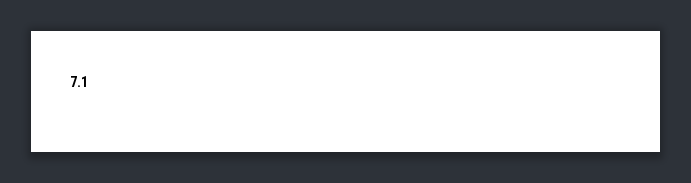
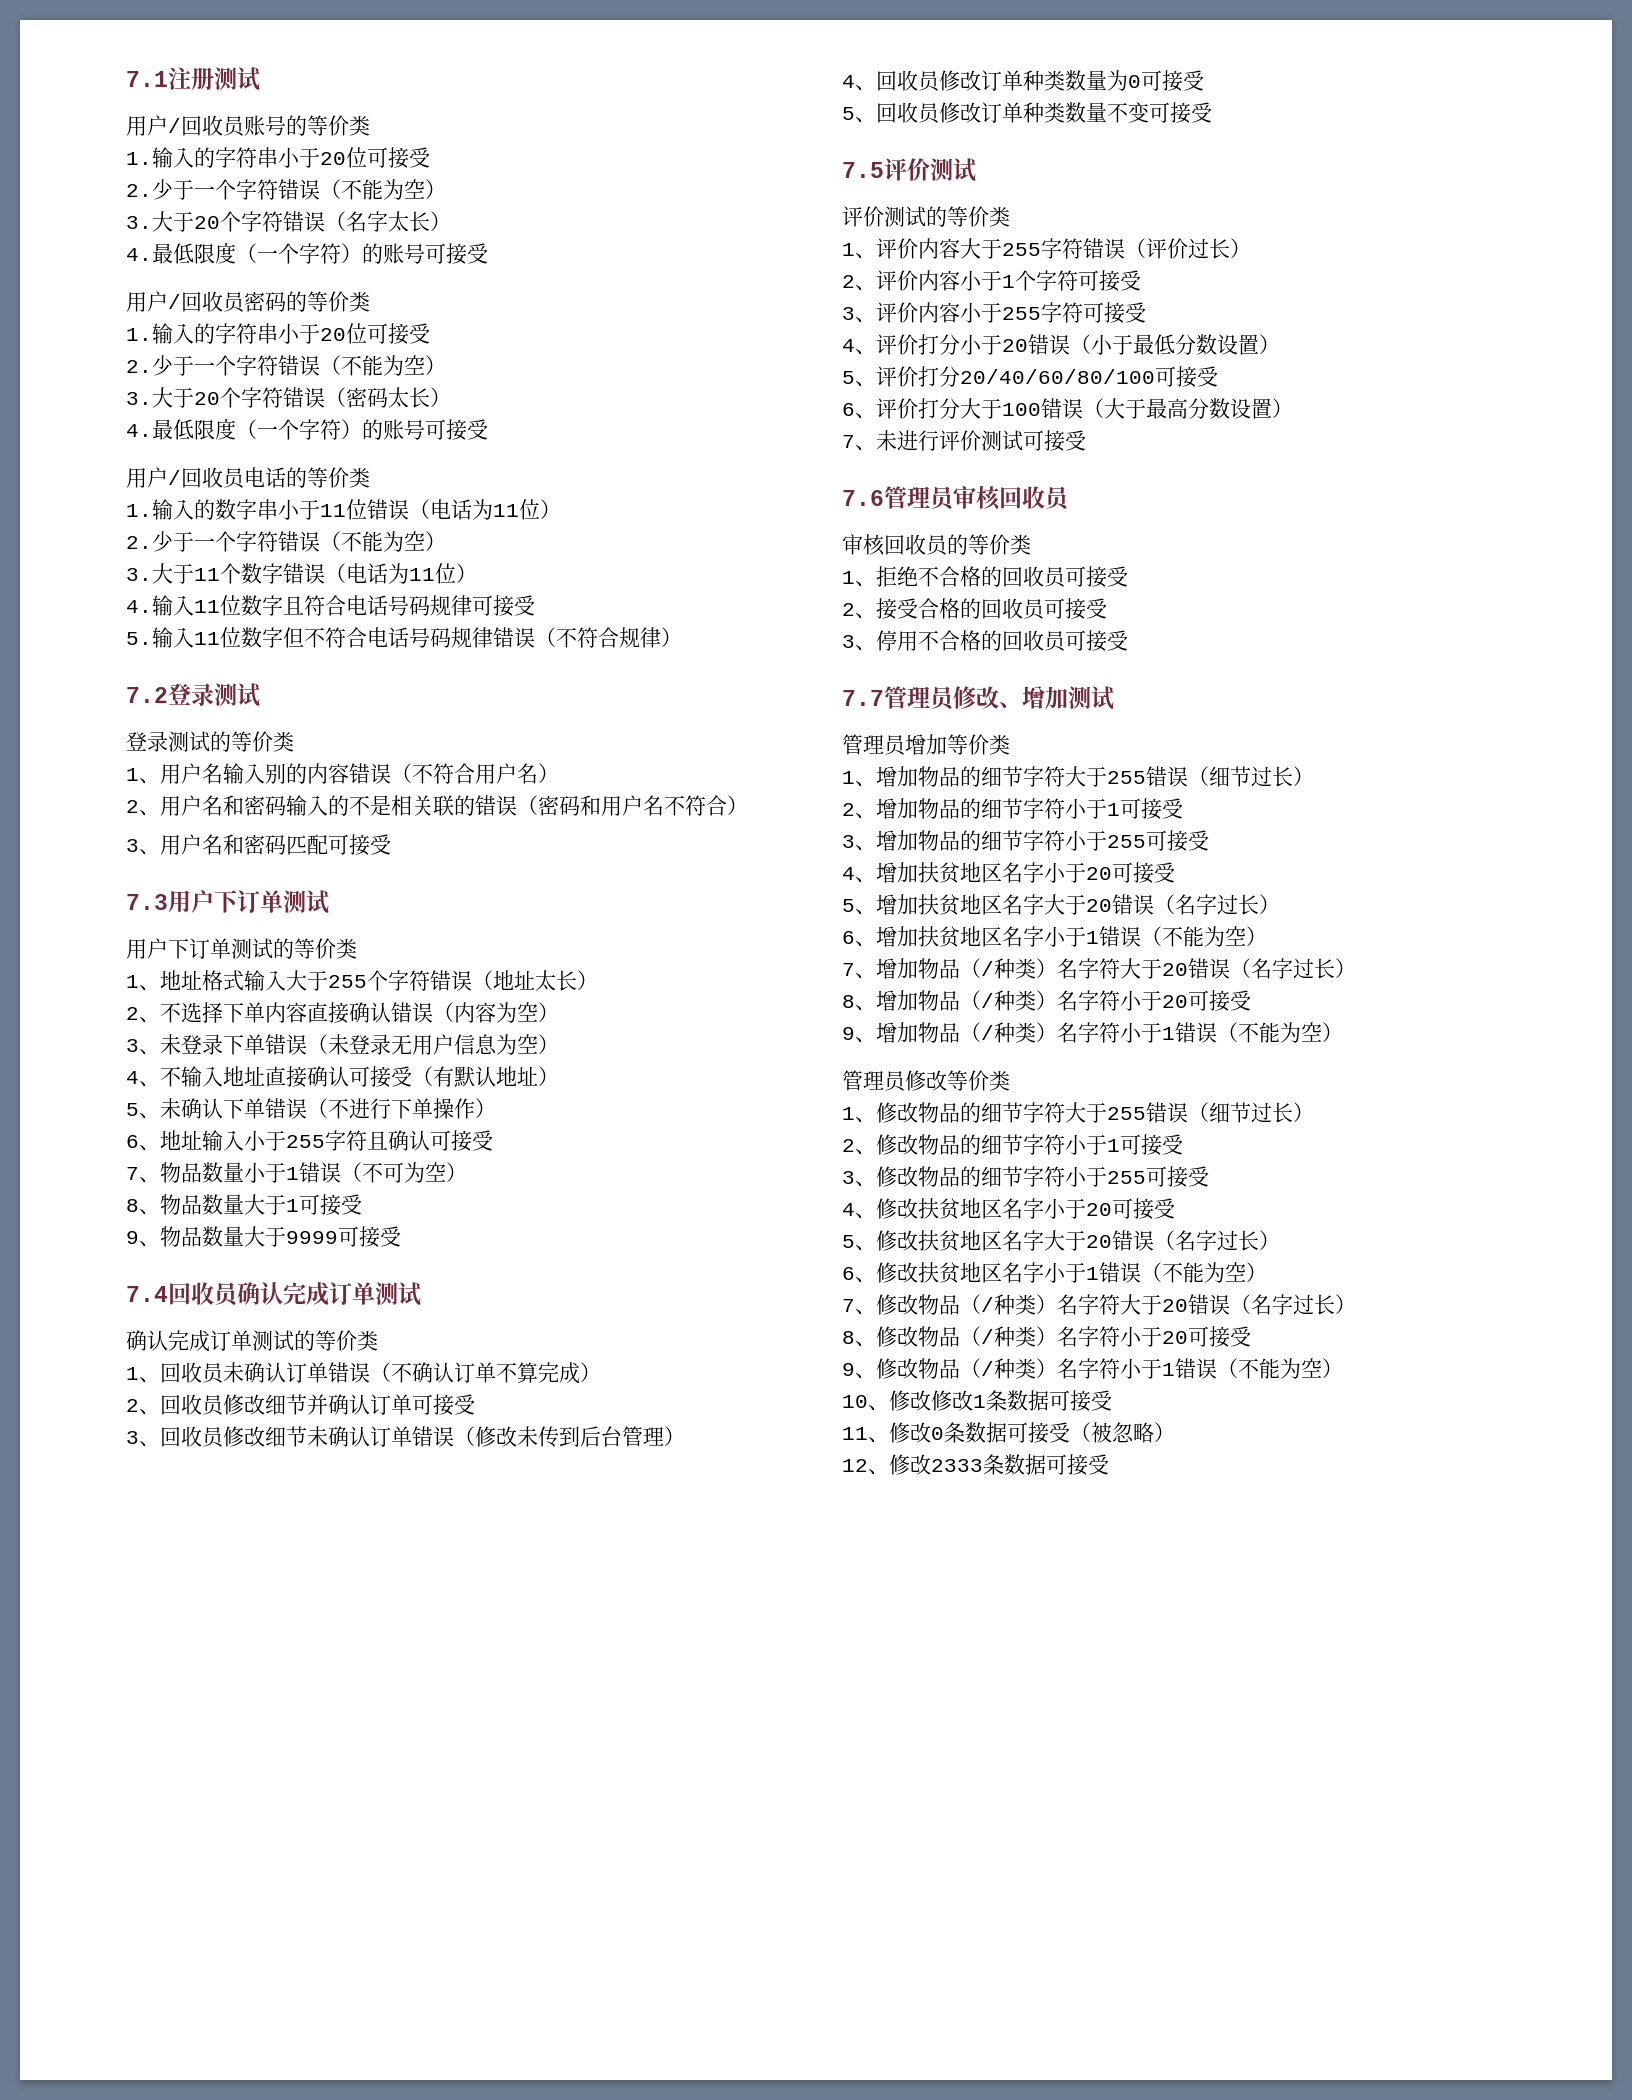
(88, 81) none -> [168,67,260,91] [126,115,370,137] [126,147,430,169] [126,179,446,200] [126,211,451,232] [126,242,488,265] [126,291,370,313] [126,323,430,345] [126,355,446,376] [126,387,451,408] [126,418,488,441] [126,467,370,489] [126,499,561,520] [126,531,446,552] [126,563,477,584] [126,595,535,617] [126,627,682,648] [126,683,260,707] [126,731,294,752] [126,763,559,784] [126,795,748,816] [126,834,391,856] [126,890,329,914] [126,938,357,959] [126,970,598,991] [126,1002,559,1024] [126,1034,559,1055] [126,1066,559,1088] [126,1098,496,1119] [126,1130,493,1152] [126,1162,467,1183] [126,1194,362,1216] [126,1226,401,1248] [126,1282,421,1307] [126,1330,378,1352] [126,1362,601,1384] [126,1394,475,1416] [126,1426,685,1448] [842,70,1204,92] [842,102,1212,124] [842,158,976,182] [842,206,1010,227] [842,238,1251,259] [842,270,1141,292] [842,302,1146,324] [842,334,1280,355] [842,366,1218,388] [842,398,1293,419] [842,430,1086,452] [842,486,1071,511] [842,534,1031,556] [842,566,1128,588] [842,598,1107,620] [842,630,1128,652] [842,686,1114,711] [842,734,1010,756] [842,766,1314,787] [842,798,1183,820] [842,830,1209,852] [842,862,1175,884] [842,894,1280,915] [842,926,1267,947] [842,958,1356,979] [842,990,1251,1012] [842,1022,1343,1043] [842,1070,1010,1092] [842,1102,1314,1123] [842,1134,1183,1156] [842,1166,1209,1188] [842,1198,1175,1220] [842,1230,1280,1251] [842,1262,1267,1283] [842,1294,1356,1315] [842,1326,1251,1348] [842,1358,1343,1379] [842,1390,1112,1412] [842,1422,1175,1444] [842,1454,1109,1476] 注册测试 // 用户/回收员账号的等价类 // 1.输入的字符串小于20位可接受 // 2.少于一个字符错误（不能为空） // 3.大于20个字符错误（名字太长） // 4.最低限度（一个字符）的账号可接受 // 用户/回收员密码的等价类 // 1.输入的字符串小于20位可接受 // 2.少于一个字符错误（不能为空） // 3.大于20个字符错误（密码太长） // 4.最低限度（一个字符）的账号可接受 // 用户/回收员电话的等价类 // 1.输入的数字串小于11位错误（电话为11位） // 2.少于一个字符错误（不能为空） // 3.大于11个数字错误（电话为11位） // 4.输入11位数字且符合电话号码规律可接受 // 5.输入11位数字但不符合电话号码规律错误（不符合规律） // 7.2登录测试 // 登录测试的等价类 // 1、用户名输入别的内容错误（不符合用户名） // 2、用户名和密码输入的不是相关联的错误（密码和用户名不符合） // 3、用户名和密码匹配可接受 // 7.3用户下订单测试 // 用户下订单测试的等价类 // 1、地址格式输入大于255个字符错误（地址太长） // 2、不选择下单内容直接确认错误（内容为空） // 3、未登录下单错误（未登录无用户信息为空） // 4、不输入地址直接确认可接受（有默认地址） // 5、未确认下单错误（不进行下单操作） // 6、地址输入小于255字符且确认可接受 // 7、物品数量小于1错误（不可为空） // 8、物品数量大于1可接受 // 9、物品数量大于9999可接受 // 7.4回收员确认完成订单测试 // 确认完成订单测试的等价类 // 1、回收员未确认订单错误（不确认订单不算完成） // 2、回收员修改细节并确认订单可接受 // 3、回收员修改细节未确认订单错误（修改未传到后台管理） // 4、回收员修改订单种类数量为0可接受 // 5、回收员修改订单种类数量不变可接受 // 7.5评价测试 // 评价测试的等价类 // 1、评价内容大于255字符错误（评价过长） // 2、评价内容小于1个字符可接受 // 3、评价内容小于255字符可接受 // 4、评价打分小于20错误（小于最低分数设置） // 5、评价打分20/40/60/80/100可接受 // 6、评价打分大于100错误（大于最高分数设置） // 7、未进行评价测试可接受 // 7.6管理员审核回收员 // 审核回收员的等价类 // 1、拒绝不合格的回收员可接受 // 2、接受合格的回收员可接受 // 3、停用不合格的回收员可接受 // 7.7管理员修改、增加测试 // 管理员增加等价类 // 1、增加物品的细节字符大于255错误（细节过长） // 2、增加物品的细节字符小于1可接受 // 3、增加物品的细节字符小于255可接受 // 4、增加扶贫地区名字小于20可接受 // 5、增加扶贫地区名字大于20错误（名字过长） // 6、增加扶贫地区名字小于1错误（不能为空） // 7、增加物品（/种类）名字符大于20错误（名字过长） // 8、增加物品（/种类）名字符小于20可接受 // 9、增加物品（/种类）名字符小于1错误（不能为空） // 管理员修改等价类 // 1、修改物品的细节字符大于255错误（细节过长） // 2、修改物品的细节字符小于1可接受 // 3、修改物品的细节字符小于255可接受 // 4、修改扶贫地区名字小于20可接受 // 5、修改扶贫地区名字大于20错误（名字过长） // 6、修改扶贫地区名字小于1错误（不能为空） // 7、修改物品（/种类）名字符大于20错误（名字过长） // 8、修改物品（/种类）名字符小于20可接受 // 9、修改物品（/种类）名字符小于1错误（不能为空） // 10、修改修改1条数据可接受 // 11、修改0条数据可接受（被忽略） // 12、修改2333条数据可接受

